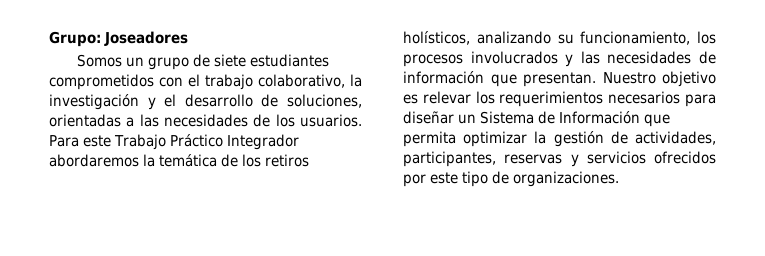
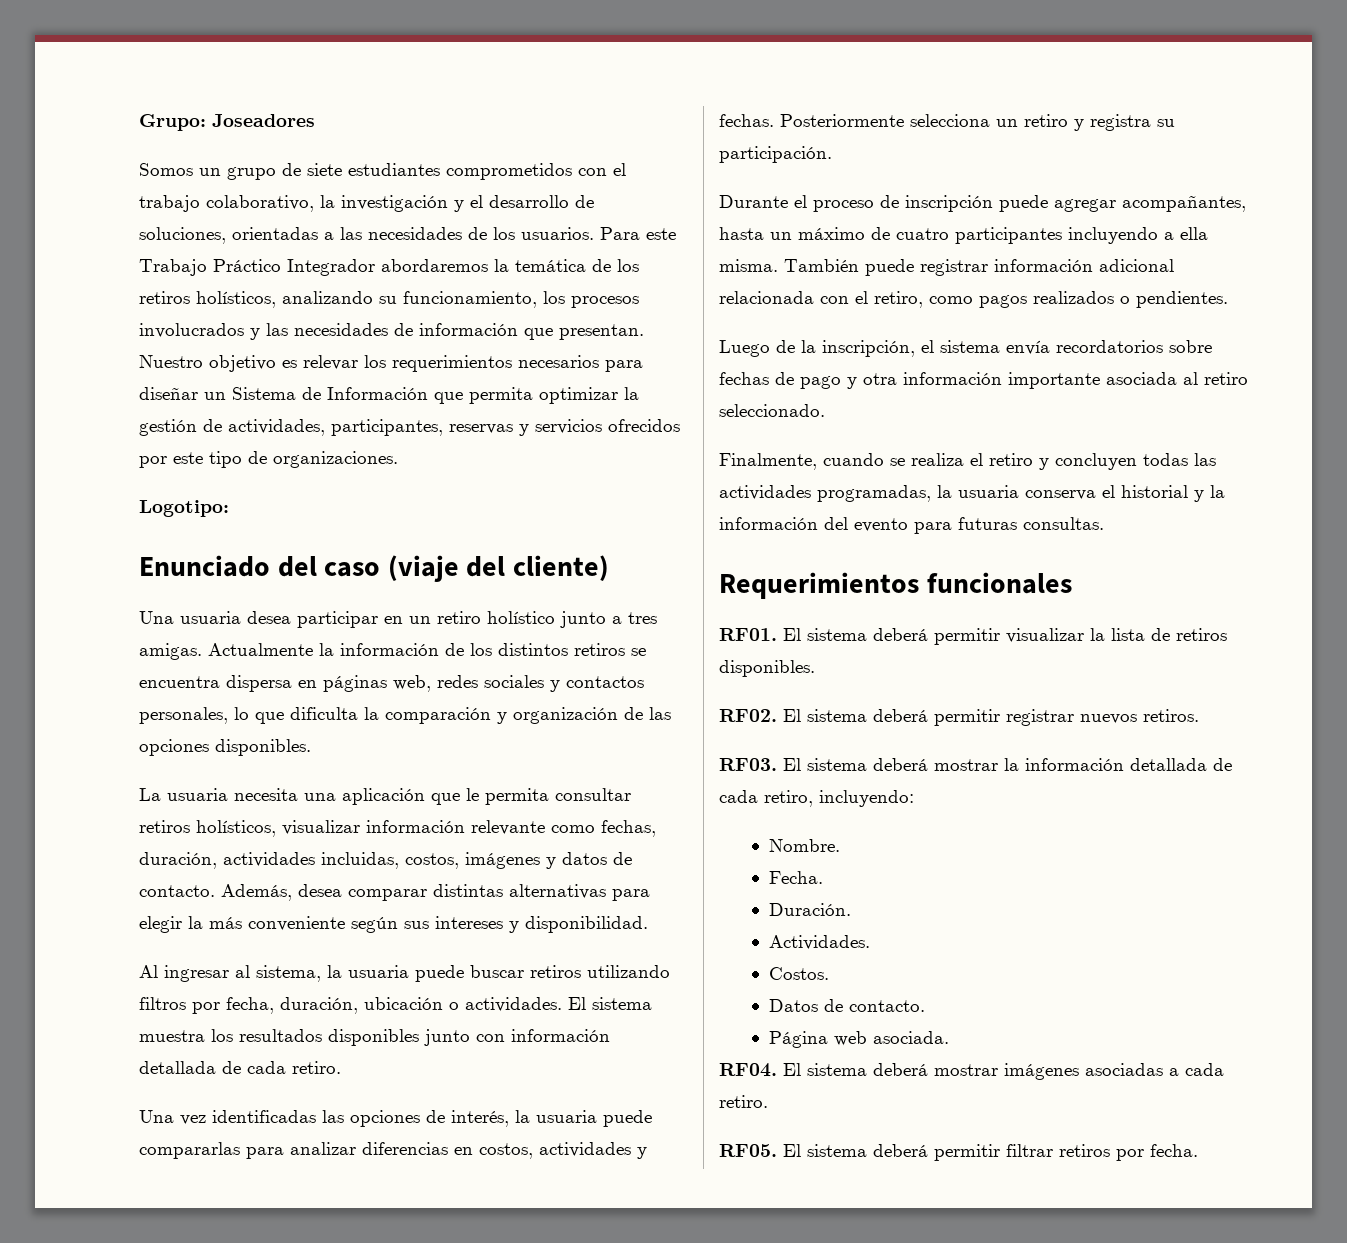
(620, 179) none -> [139,500,229,517] [139,555,609,582] [139,611,657,628] [139,643,646,660] [139,675,644,692] [139,707,671,724] [139,739,311,756] [139,788,631,805] [139,820,656,837] [139,852,632,869] [139,884,650,901] [139,916,648,933] [139,965,670,982] [139,997,652,1014] [139,1029,610,1046] [139,1061,341,1074] [139,1110,652,1127] [139,1142,647,1159] [719,114,1175,131] [719,146,832,163] [719,195,1246,212] [719,227,1208,244] [719,259,1174,276] [719,291,1228,308] [719,340,1212,357] [719,372,1248,389] [719,404,825,417] [719,453,1216,470] [719,485,1225,502] [719,517,1104,534] [719,572,1072,599] [719,628,1227,645] [719,660,815,677] [719,709,1199,726] [719,758,1232,771] [719,790,914,807] [769,839,841,852] [769,871,824,884] [769,903,852,916] [769,935,871,950] [769,967,830,980] [769,999,926,1012] [769,1031,950,1048] [719,1063,1224,1080] [719,1095,768,1108] [719,1144,1198,1161] // Logotipo: // Enunciado del caso (viaje del cliente) // Una usuaria desea participar en un retiro holístico junto a tres amigas. Actualmente la información de los distintos retiros se encuentra dispersa en páginas web, redes sociales y contactos personales, lo que dificulta la comparación y organización de las opciones disponibles. // La usuaria necesita una aplicación que le permita consultar retiros holísticos, visualizar información relevante como fechas, duración, actividades incluidas, costos, imágenes y datos de contacto. Además, desea comparar distintas alternativas para elegir la más conveniente según sus intereses y disponibilidad. // Al ingresar al sistema, la usuaria puede buscar retiros utilizando filtros por fecha, duración, ubicación o actividades. El sistema muestra los resultados disponibles junto con información detallada de cada retiro. // Una vez identificadas las opciones de interés, la usuaria puede compararlas para analizar diferencias en costos, actividades y fechas. Posteriormente selecciona un retiro y registra su participación. // Durante el proceso de inscripción puede agregar acompañantes, hasta un máximo de cuatro participantes incluyendo a ella misma. También puede registrar información adicional relacionada con el retiro, como pagos realizados o pendientes. // Luego de la inscripción, el sistema envía recordatorios sobre fechas de pago y otra información importante asociada al retiro seleccionado. // Finalmente, cuando se realiza el retiro y concluyen todas las actividades programadas, la usuaria conserva el historial y la información del evento para futuras consultas. // Requerimientos funcionales // RF01. El sistema deberá permitir visualizar la lista de retiros disponibles. // RF02. El sistema deberá permitir registrar nuevos retiros. // RF03. El sistema deberá mostrar la información detallada de cada retiro, incluyendo: // Nombre. // Fecha. // Duración. // Actividades. // Costos. // Datos de contacto. // Página web asociada. // RF04. El sistema deberá mostrar imágenes asociadas a cada retiro. // RF05. El sistema deberá permitir filtrar retiros por fecha.

